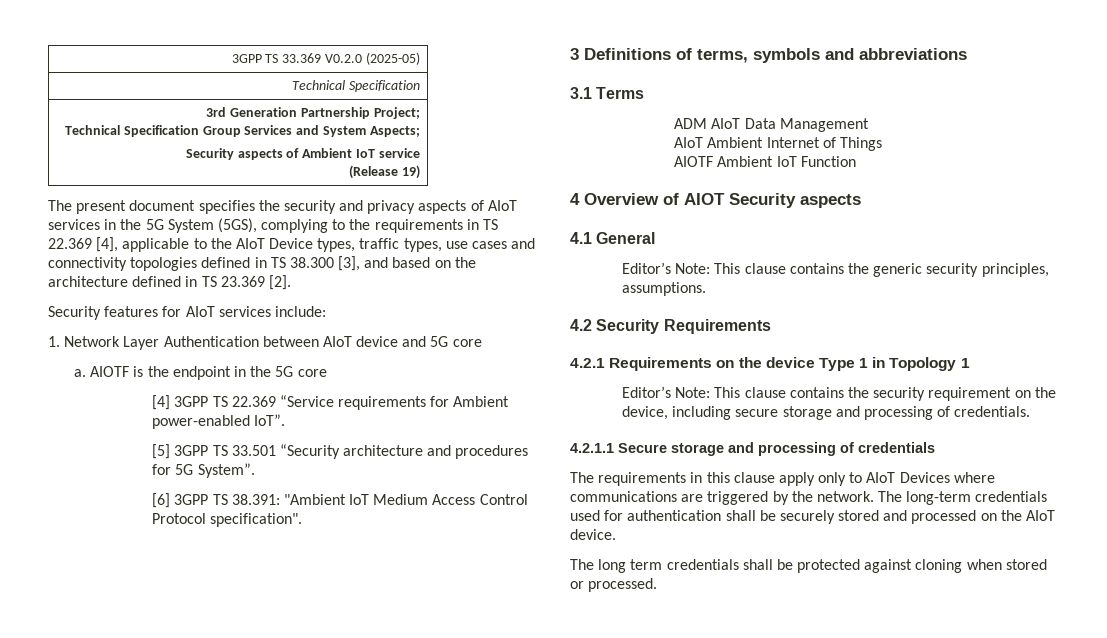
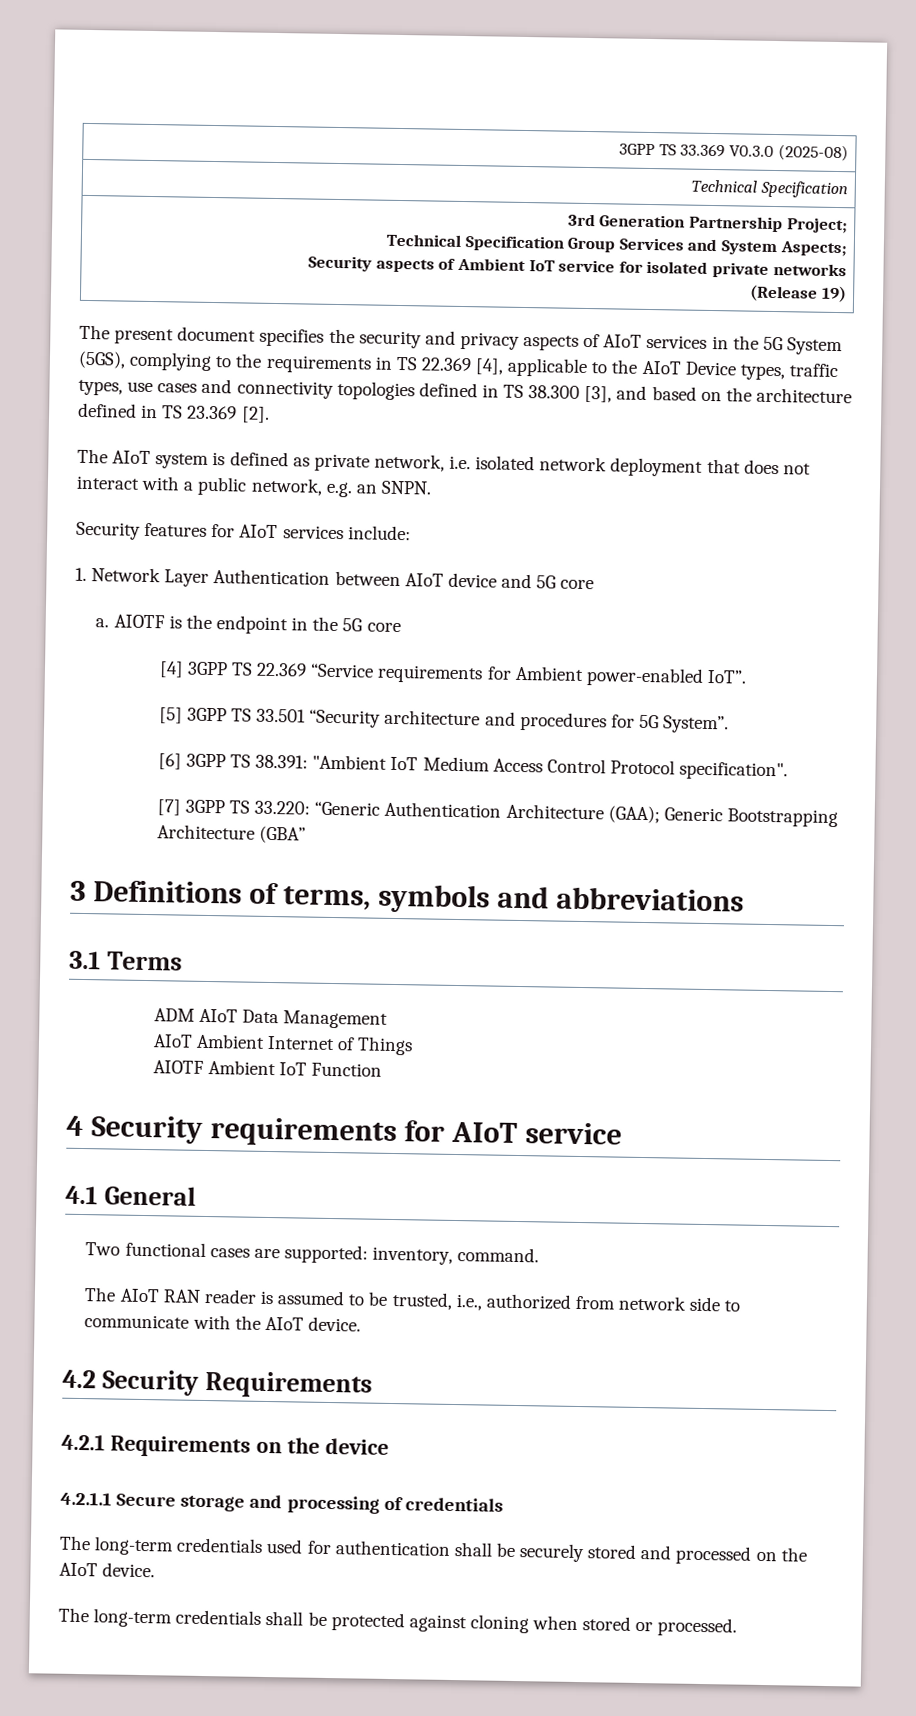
[324,52,420,65] V0.2.0 (2025-05) -> [729,144,849,162] V0.3.0 (2025-08)
(420, 153) none -> [618,260,847,278] for isolated private networks
(291, 282) none -> [77,448,811,477] [76,475,432,498] // The AIoT system is defined as private network, i.e. isolated network deployment that does not interact with a public network, e.g. an SNPN.
(303, 520) none -> [156,799,838,828] [156,824,306,844] // [7] 3GPP TS 33.220: “Generic Authentication Architecture (GAA); Generic Bootstrapping Architecture (GBA”
[584,193,861,208] [570,232,656,244] [622,262,1049,277] [622,282,707,296] Overview of AIOT Security aspects // 4.1 General // Editor’s Note: This clause contains the generic security principles, assumptions. -> [90,1115,622,1148] [65,1185,196,1206] [85,1241,540,1265] [84,1287,741,1312] [84,1314,361,1332] Security requirements for AIoT service // 4.1 General // Two functional cases are supported: inventory, command. // The AIoT RAN reader is assumed to be trusted, i.e., authorized from network side to communicate with the AIoT device.
[818,357,970,371] [622,386,1056,401] [622,406,1031,420] Type 1 in Topology 1 // Editor’s Note: This clause contains the security requirement on the device, including secure storage and processing of credentials. -> (389, 1446) none
[598,472,995,486] [570,491,903,505] requirements in this clause apply only to AIoT Devices where communications are triggered by the network. The -> (91, 1543) none
[598,559,663,573] long term -> [93,1608,173,1628] long-term

